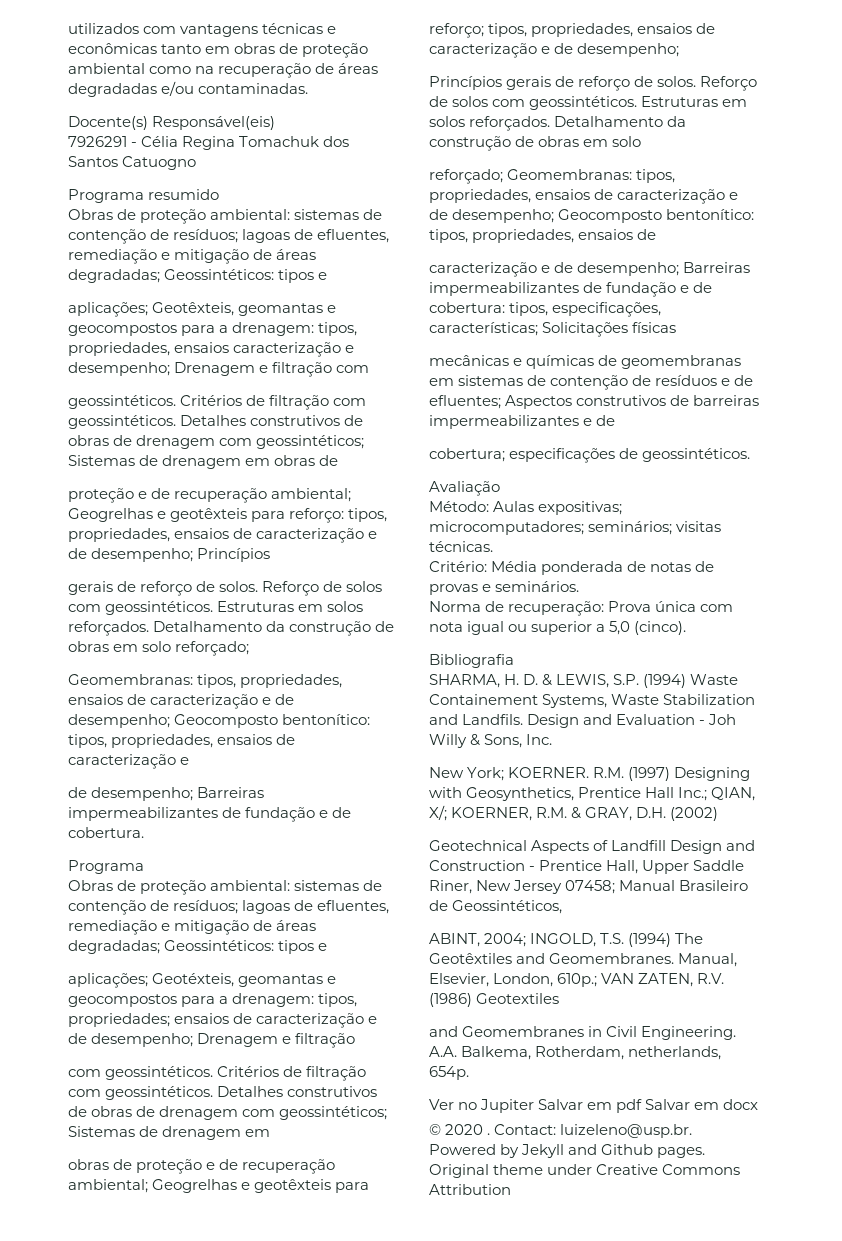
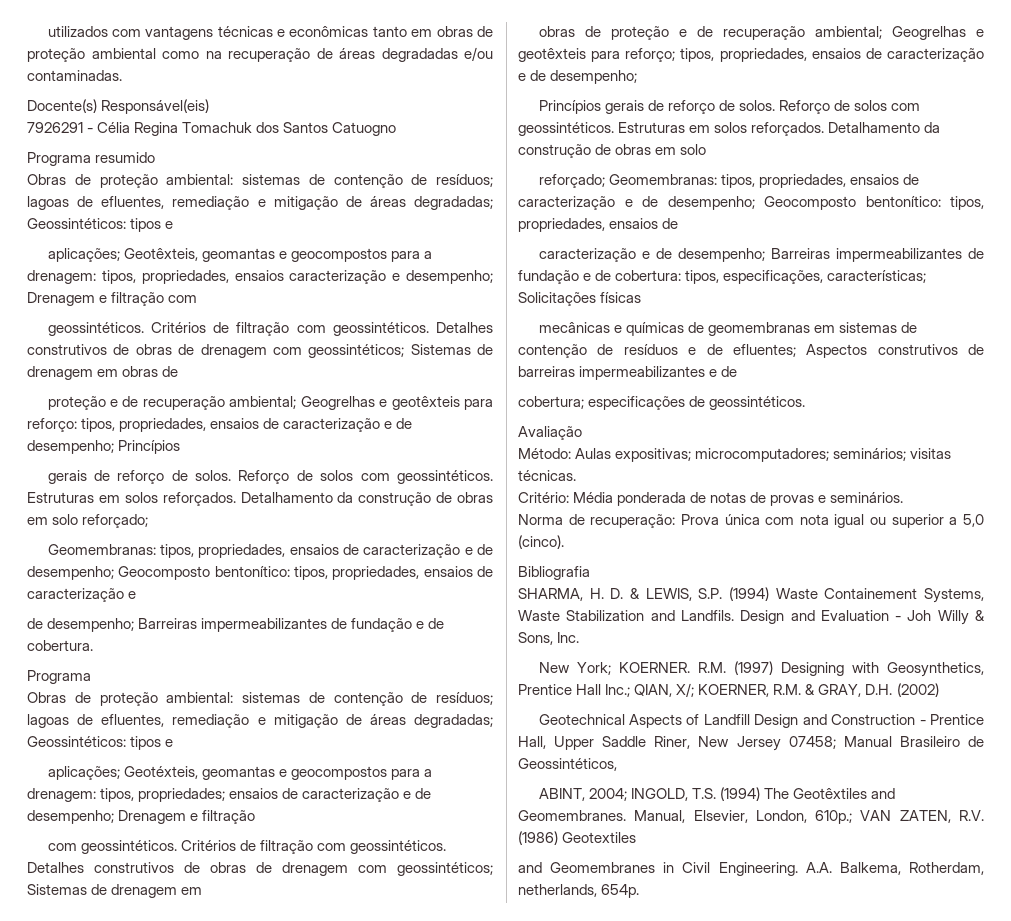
[429,1099,759,1113] [429,1124,693,1138] [429,1144,706,1158] [429,1164,741,1178] [429,1184,511,1195] // Ver no Jupiter Salvar em pdf Salvar em docx // © 2020 . Contact: luizeleno@usp.br. Powered by Jekyll and Github pages. Original theme under Creative Commons Attribution -> (640, 891) none

